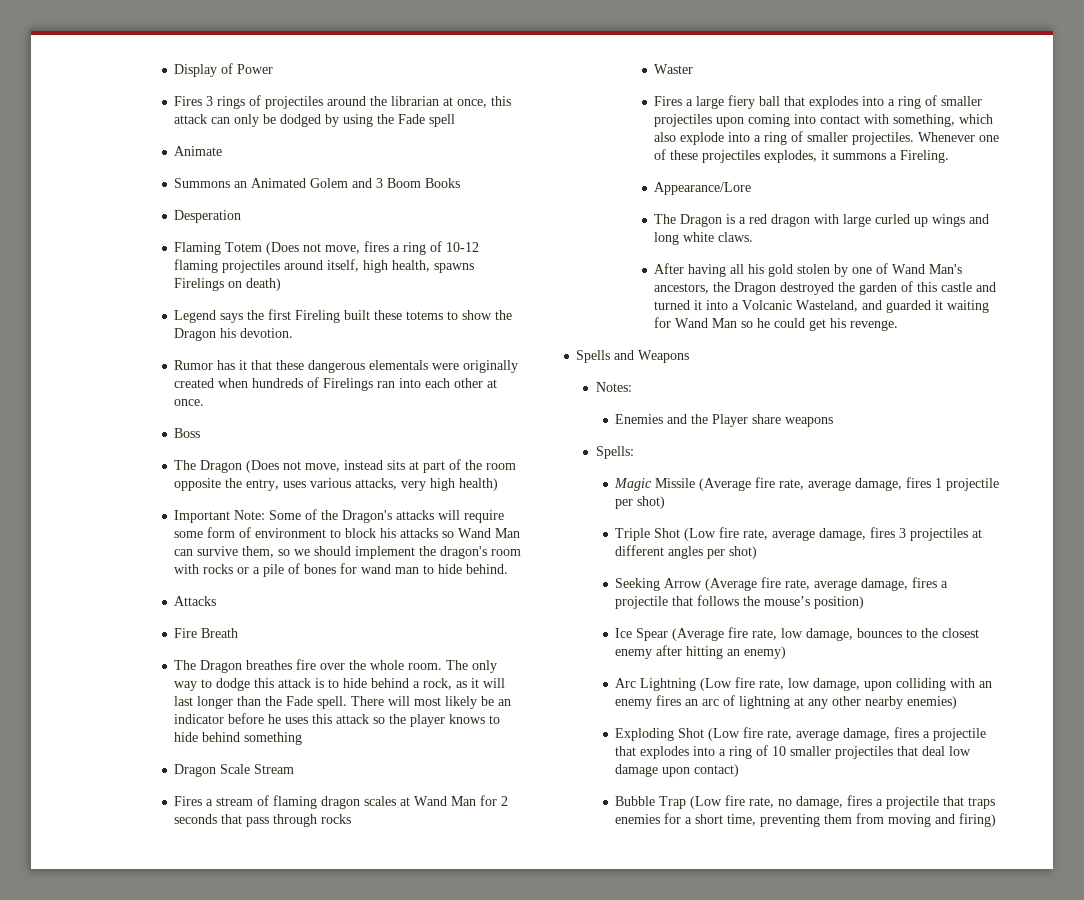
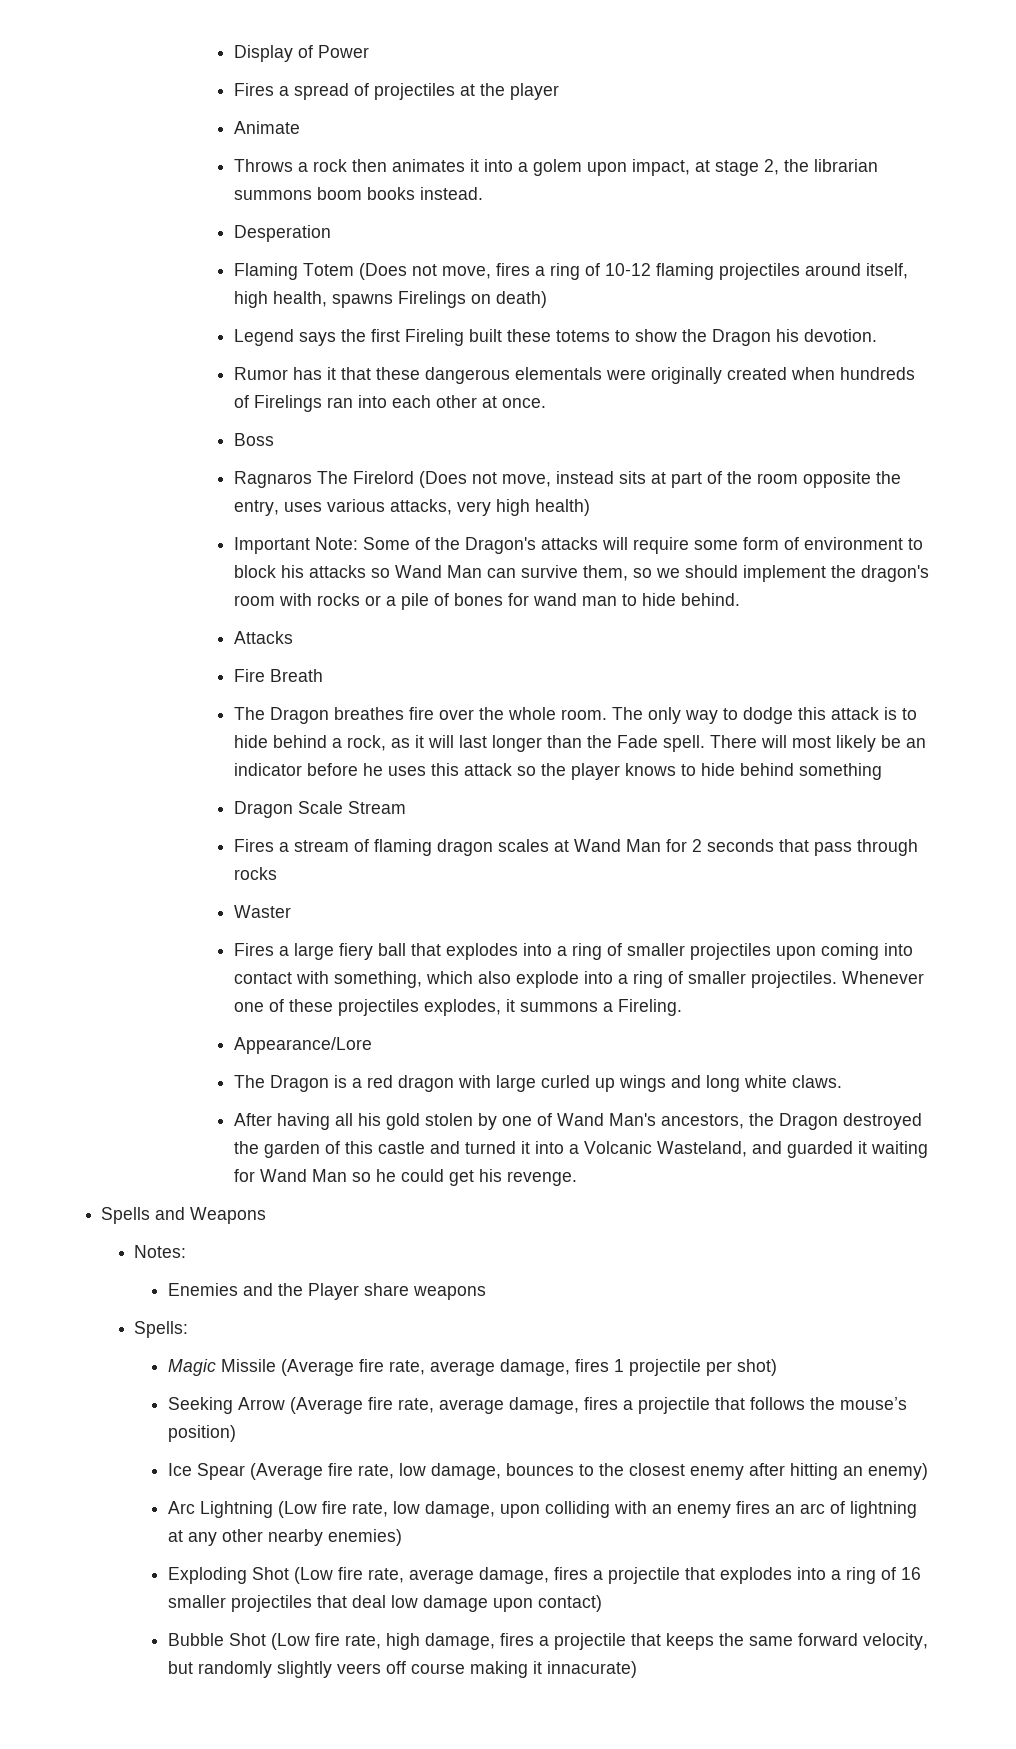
[206,95,512,109] [174,114,456,127] [174,146,223,156] [174,178,461,188] 3 rings of projectiles around the librarian at once, this attack can only be dodged by using the Fade spell // Animate // Summons an Animated Golem and 3 Boom Books -> [279,83,560,100] [234,121,301,134] [234,159,879,176] [234,187,484,200] a spread of projectiles at the player // Animate // Throws a rock then animates it into a golem upon impact, at stage 2, the librarian summons boom books instead.
[174,460,243,473] The Dragon -> [234,471,415,488] Ragnaros The Firelord
[615,527,983,541] [615,545,758,559] // Triple Shot (Low fire rate, average damage, fires 3 projectiles at different angles per shot) -> (777, 1367) none
[772,746,787,756] 10 -> [900,1567,921,1580] 16
[659,795,996,809] [615,813,997,827] Trap (Low fire rate, no damage, fires a projectile that traps enemies for a short time, preventing them from moving and firing) -> [228,1633,928,1650] [167,1661,637,1678] Shot (Low fire rate, high damage, fires a projectile that keeps the same forward velocity, but randomly slightly veers off course making it innacurate)

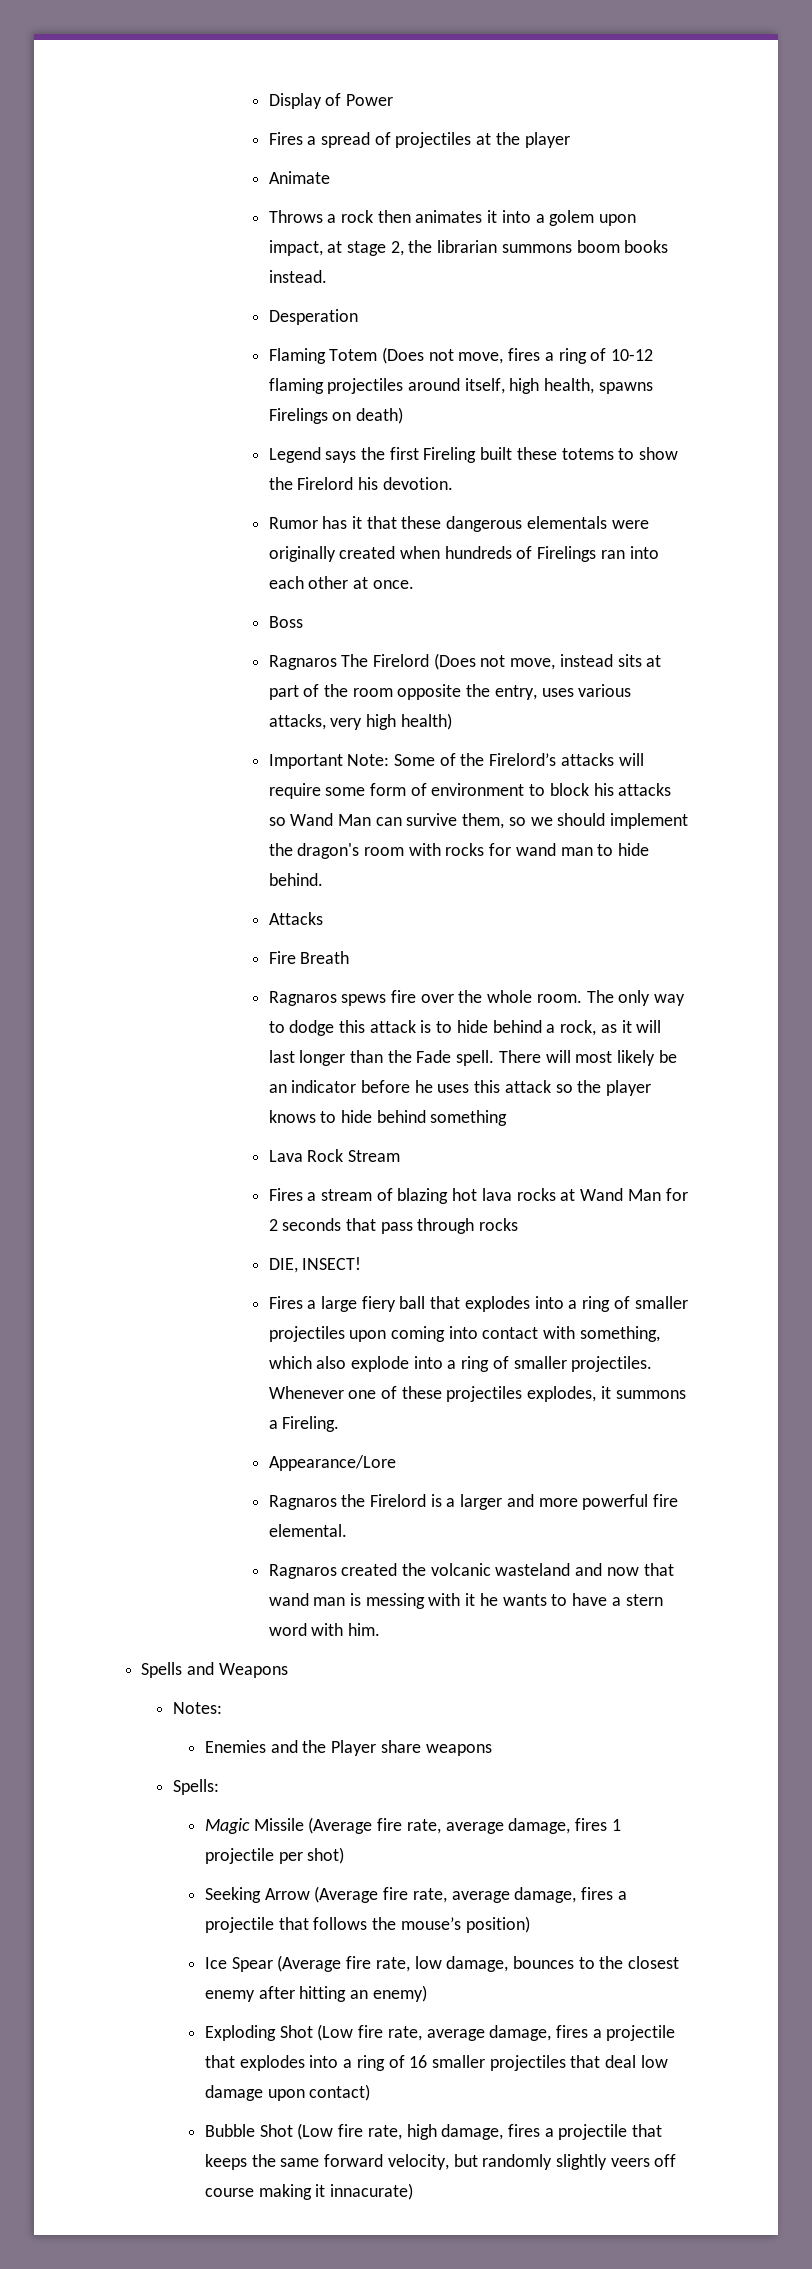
[712,329,772,346] Dragon -> [297,477,354,490] Firelord
[465,537,537,554] Dragon's -> [489,753,557,766] Firelord’s
[365,593,504,610] or a pile of bones -> (485, 849) none
[234,707,405,724] The Dragon breathes -> [268,991,387,1006] Ragnaros spews
[234,801,344,818] Dragon Scale -> [268,1149,344,1162] Lava Rock
[374,839,550,856] flaming dragon scales -> [397,1188,556,1204] blazing hot lava rocks
[234,905,292,918] Waster -> [268,1257,362,1273] DIE, INSECT!
[234,1075,843,1092] [234,1113,923,1130] [234,1141,929,1158] [234,1169,578,1186] The Dragon is a red dragon with large curled up wings and long white claws. // After having all his gold stolen by one of Wand Man's ancestors, the Dragon destroyed the garden of this castle and turned it into a Volcanic Wasteland, and guarded it waiting for Wand Man so he could get his revenge. -> [268,1494,679,1510] [268,1524,347,1537] [268,1563,674,1579] [268,1593,663,1609] [268,1623,381,1636] Ragnaros the Firelord is a larger and more powerful fire elemental. // Ragnaros created the volcanic wasteland and now that wand man is messing with it he wants to have a stern word with him.
[167,1501,917,1518] [167,1529,402,1546] // Arc Lightning (Low fire rate, low damage, upon colliding with an enemy fires an arc of lightning at any other nearby enemies) -> (427, 1993) none

